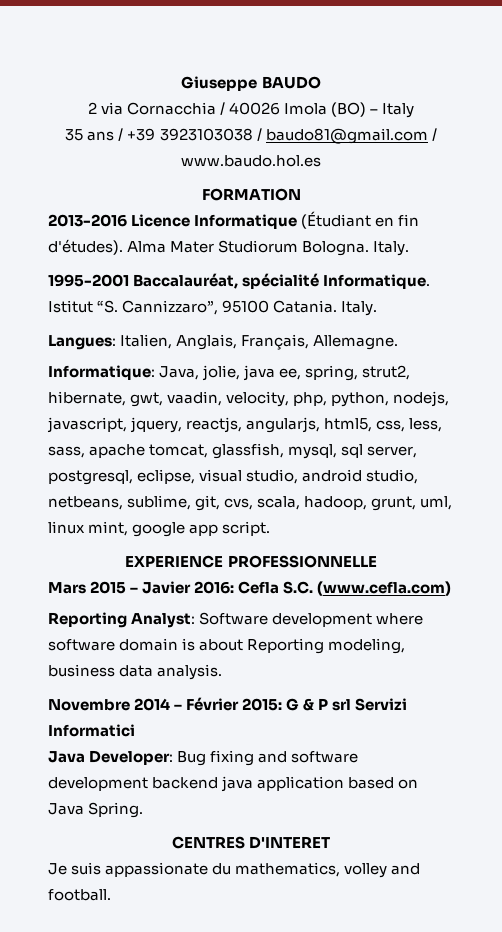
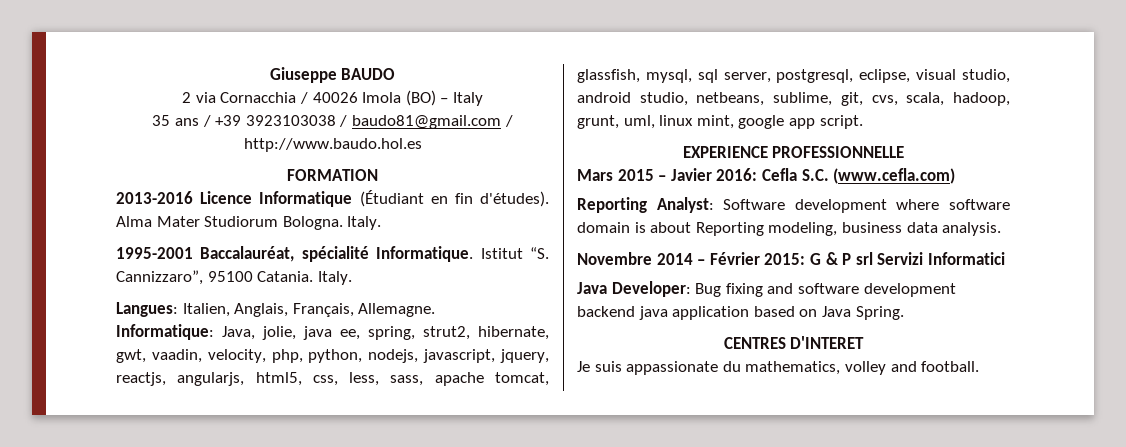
[181,155,321,167] www.baudo.hol.es -> [243,138,422,152] http://www.baudo.hol.es

